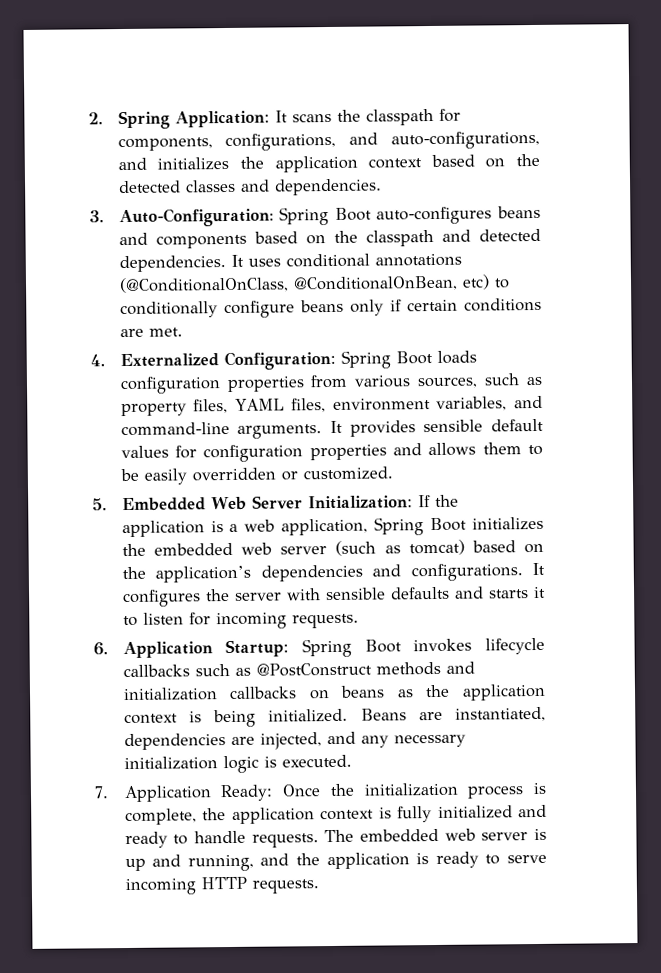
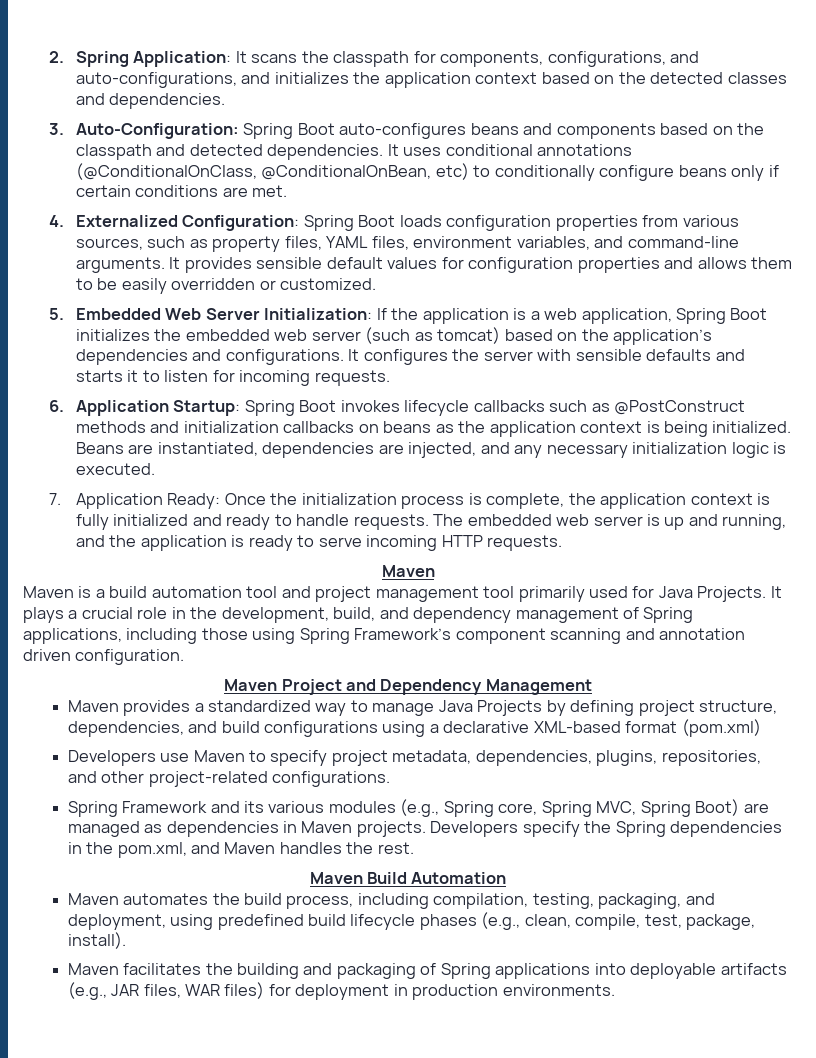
(319, 886) none -> [381,565,435,577] [23,586,782,602] [23,607,694,623] [23,628,746,644] [23,649,185,665] [224,679,592,695] [67,700,778,716] [67,719,761,737] [67,750,761,766] [67,771,390,787] [67,799,769,817] [67,821,783,837] [67,842,414,858] [309,872,507,884] [67,893,715,909] [67,912,756,930] [67,932,126,949] [67,963,787,979] [67,982,615,1000] // Maven // Maven is a build automation tool and project management tool primarily used for Java Projects. It plays a crucial role in the development, build, and dependency management of Spring applications, including those using Spring Framework’s component scanning and annotation driven configuration. // Maven Project and Dependency Management // Maven provides a standardized way to manage Java Projects by defining project structure, dependencies, and build configurations using a declarative XML-based format (pom.xml) // Developers use Maven to specify project metadata, dependencies, plugins, repositories, and other project-related configurations. // Spring Framework and its various modules (e.g., Spring core, Spring MVC, Spring Boot) are managed as dependencies in Maven projects. Developers specify the Spring dependencies in the pom.xml, and Maven handles the rest. // Maven Build Automation // Maven automates the build process, including compilation, testing, packaging, and deployment, using predefined build lifecycle phases (e.g., clean, compile, test, package, install). // Maven facilitates the building and packaging of Spring applications into deployable artifacts (e.g., JAR files, WAR files) for deployment in production environments.

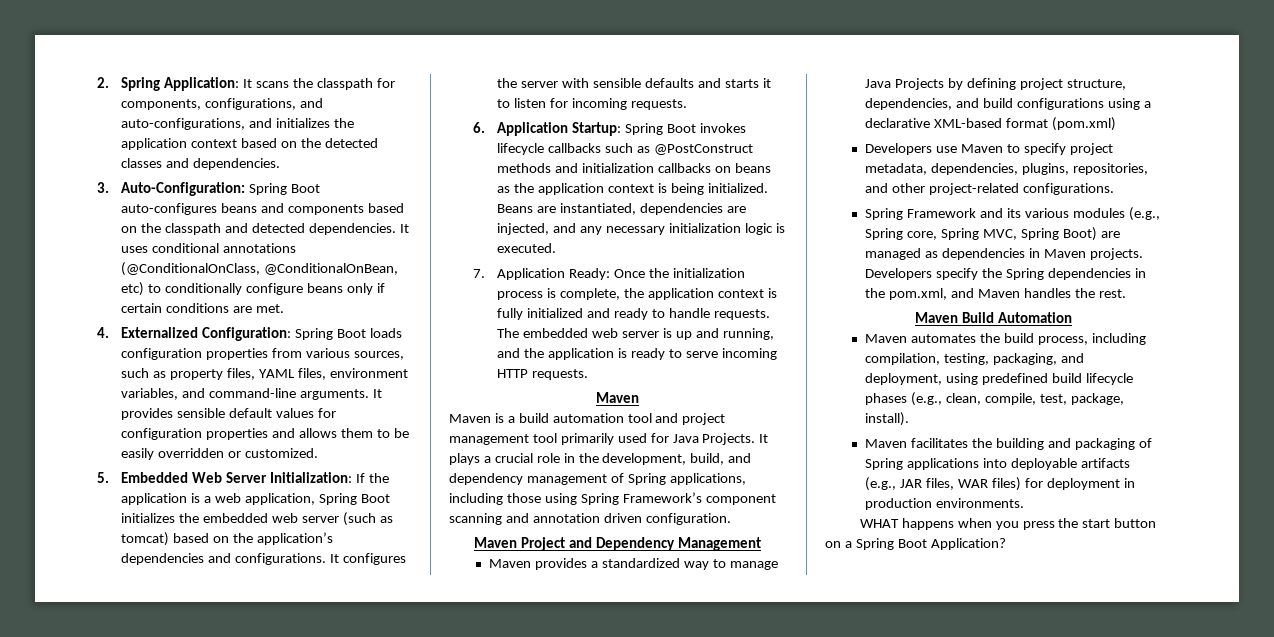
(615, 990) none -> [859,518,1157,530] [825,538,1006,550] // WHAT happens when you press the start button on a Spring Boot Application?

